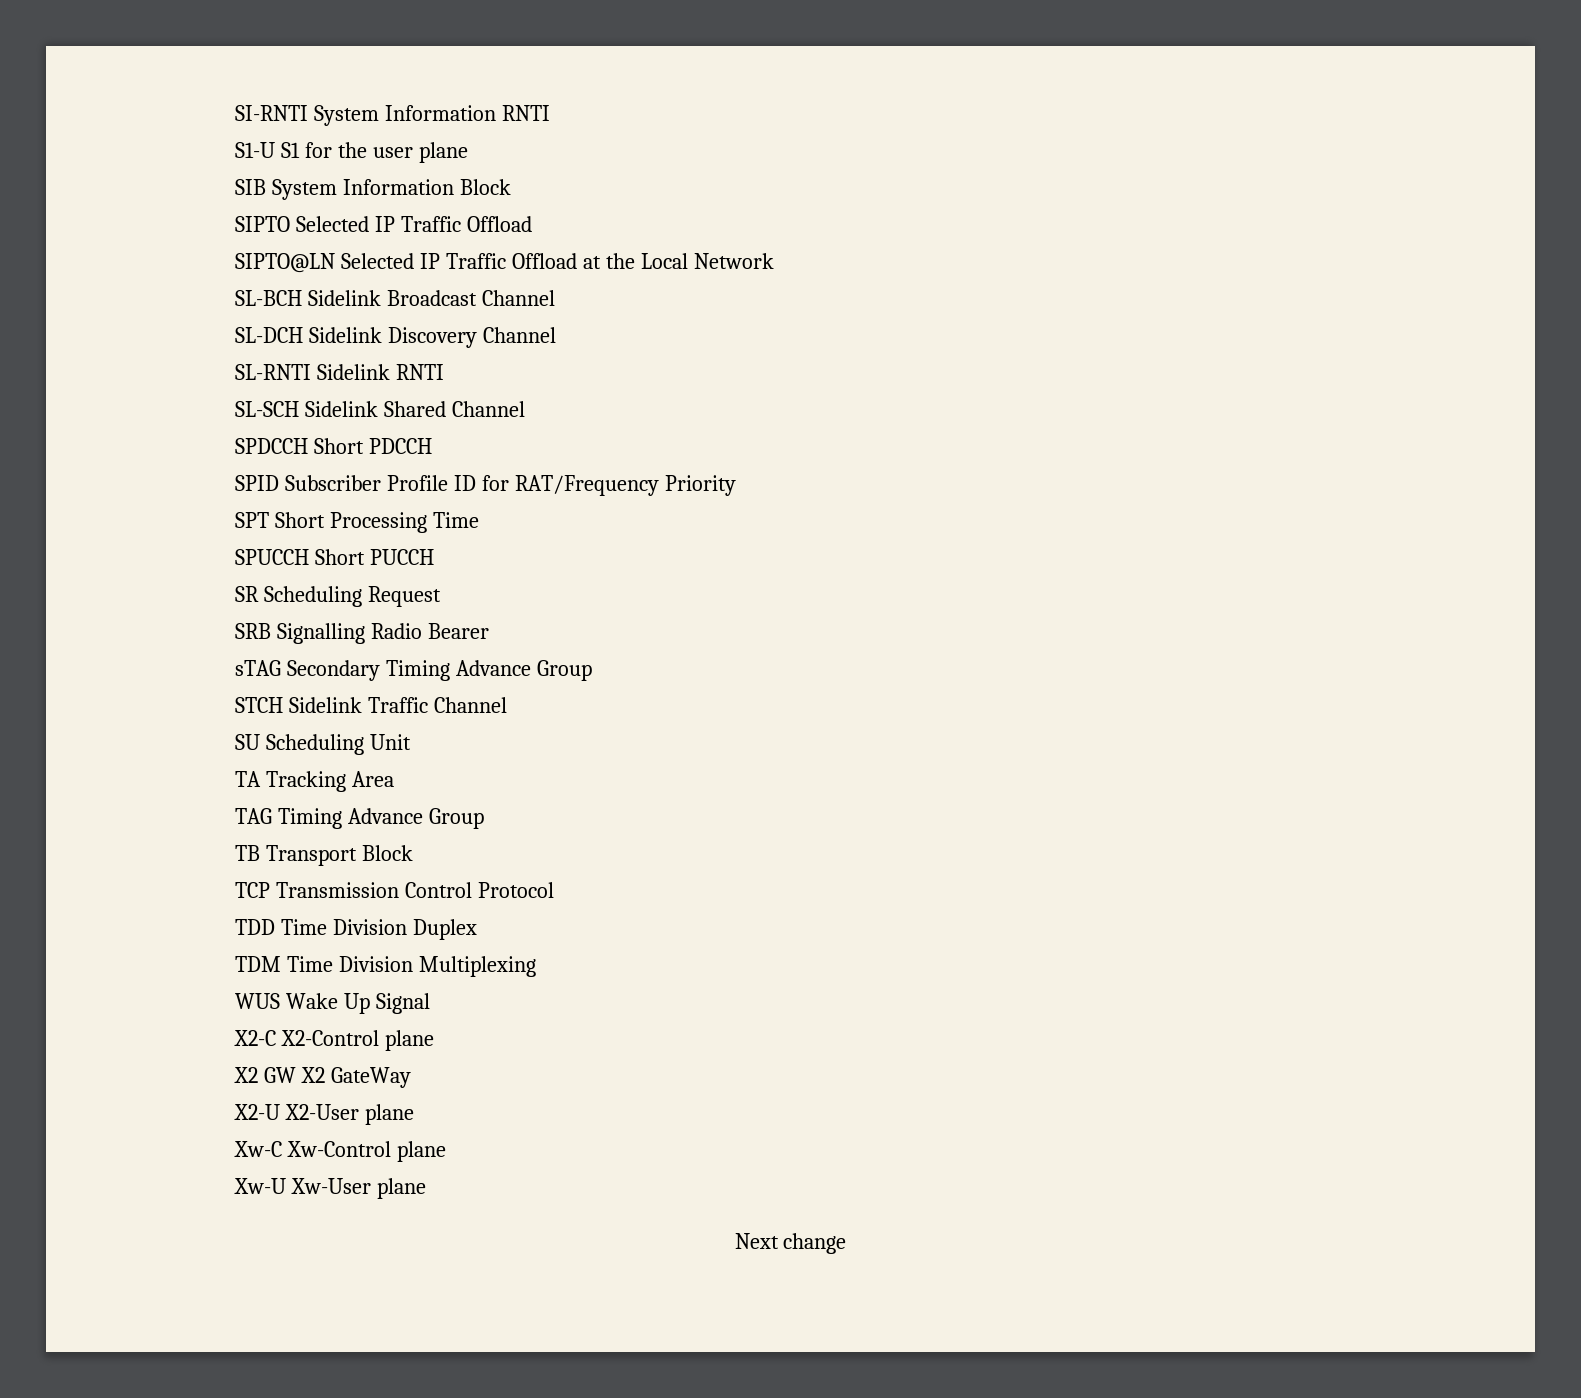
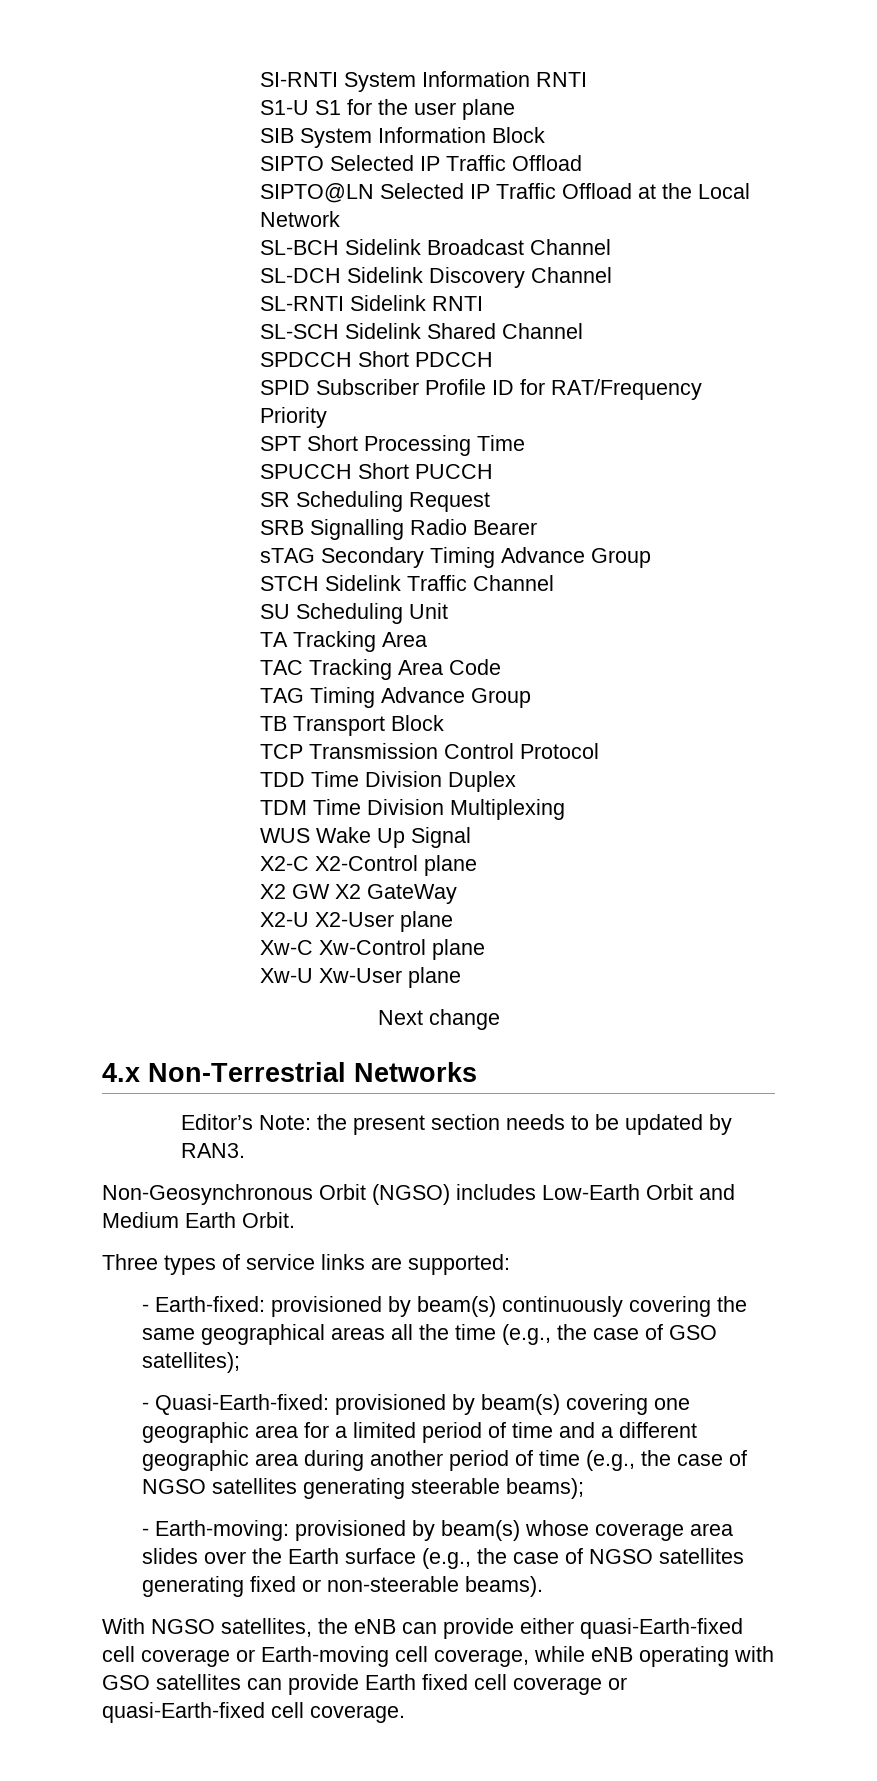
(395, 779) none -> [260,659,502,680] // TAC Tracking Area Code
(847, 1243) none -> [102,1062,477,1082] [181,1114,733,1135] [181,1143,246,1158] [102,1184,735,1205] [102,1212,295,1228] [102,1254,510,1275] [141,1296,747,1317] [141,1324,717,1345] [141,1352,240,1373] [141,1394,690,1415] [141,1422,697,1443] [141,1450,747,1471] [141,1478,584,1499] [141,1520,733,1541] [141,1548,744,1569] [141,1576,543,1597] [102,1618,743,1639] [102,1646,774,1667] [102,1674,627,1695] [102,1702,405,1723] // 4.x Non-Terrestrial Networks // Editor’s Note: the present section needs to be updated by RAN3. // Non-Geosynchronous Orbit (NGSO) includes Low-Earth Orbit and Medium Earth Orbit. // Three types of service links are supported: // - Earth-fixed: provisioned by beam(s) continuously covering the same geographical areas all the time (e.g., the case of GSO satellites); // - Quasi-Earth-fixed: provisioned by beam(s) covering one geographic area for a limited period of time and a different geographic area during another period of time (e.g., the case of NGSO satellites generating steerable beams); // - Earth-moving: provisioned by beam(s) whose coverage area slides over the Earth surface (e.g., the case of NGSO satellites generating fixed or non-steerable beams). // With NGSO satellites, the eNB can provide either quasi-Earth-fixed cell coverage or Earth-moving cell coverage, while eNB operating with GSO satellites can provide Earth fixed cell coverage or quasi-Earth-fixed cell coverage.

